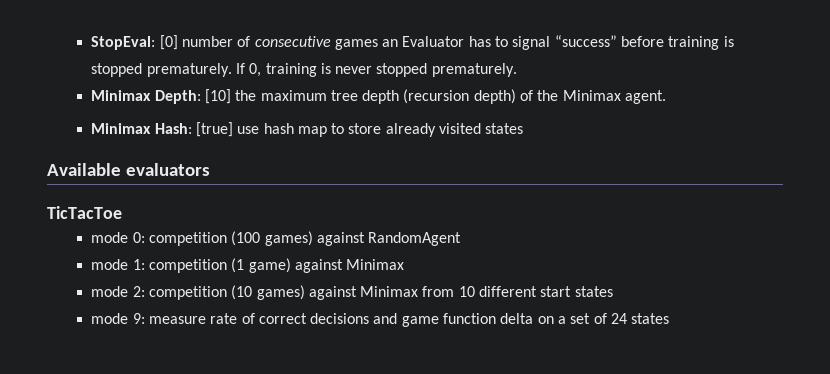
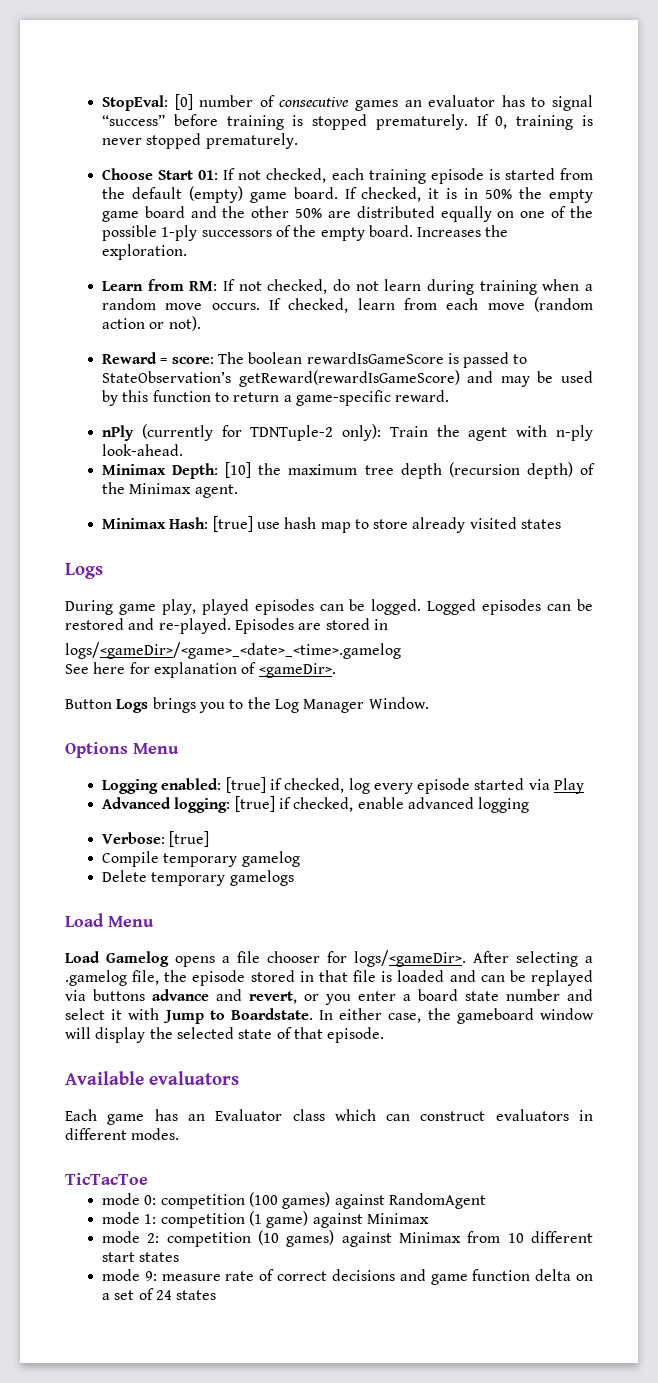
[402,36,465,47] Evaluator -> [428,95,496,107] evaluator
(517, 70) none -> [101,168,593,184] [101,186,593,203] [101,206,593,222] [101,225,509,241] [101,244,187,260] [101,279,593,295] [101,297,593,313] [101,316,201,331] [101,352,528,368] [101,370,594,387] [101,390,450,406] [101,424,593,441] [101,444,183,456] // Choose Start 01: If not checked, each training episode is started from the default (empty) game board. If checked, it is in 50% the empty game board and the other 50% are distributed equally on one of the possible 1-ply successors of the empty board. Increases the exploration. // Learn from RM: If not checked, do not learn during training when a random move occurs. If checked, learn from each move (random action or not). // Reward = score: The boolean rewardIsGameScore is passed to StateObservation’s getReward(rewardIsGameScore) and may be used by this function to return a game-specific reward. // nPly (currently for TDNTuple-2 only): Train the agent with n-ply look-ahead.
[47,163,210,176] Available evaluators -> [65,563,103,579] [65,599,594,615] [65,618,388,634] [65,642,401,659] [65,662,336,678] [65,697,429,713] [65,742,179,758] [101,777,585,794] [101,796,530,813] [101,831,210,847] [101,851,300,867] [101,870,294,886] [65,913,154,927] [65,950,593,967] [65,970,593,986] [65,989,593,1005] [65,1008,594,1024] [65,1027,385,1043] [65,1071,239,1085] [65,1109,593,1125] [65,1128,180,1140] Logs // During game play, played episodes can be logged. Logged episodes can be restored and re-played. Episodes are stored in // logs/<gameDir>/<game>_<date>_<time>.gamelog // See here for explanation of <gameDir>. // Button Logs brings you to the Log Manager Window. // Options Menu // Logging enabled: [true] if checked, log every episode started via Play // Advanced logging: [true] if checked, enable advanced logging // Verbose: [true] // Compile temporary gamelog // Delete temporary gamelogs // Load Menu // Load Gamelog opens a file chooser for logs/<gameDir>. After selecting a .gamelog file, the episode stored in that file is loaded and can be replayed via buttons advance and revert, or you enter a board state number and select it with Jump to Boardstate. In either case, the gameboard window will display the selected state of that episode. // Available evaluators // Each game has an Evaluator class which can construct evaluators in different modes.

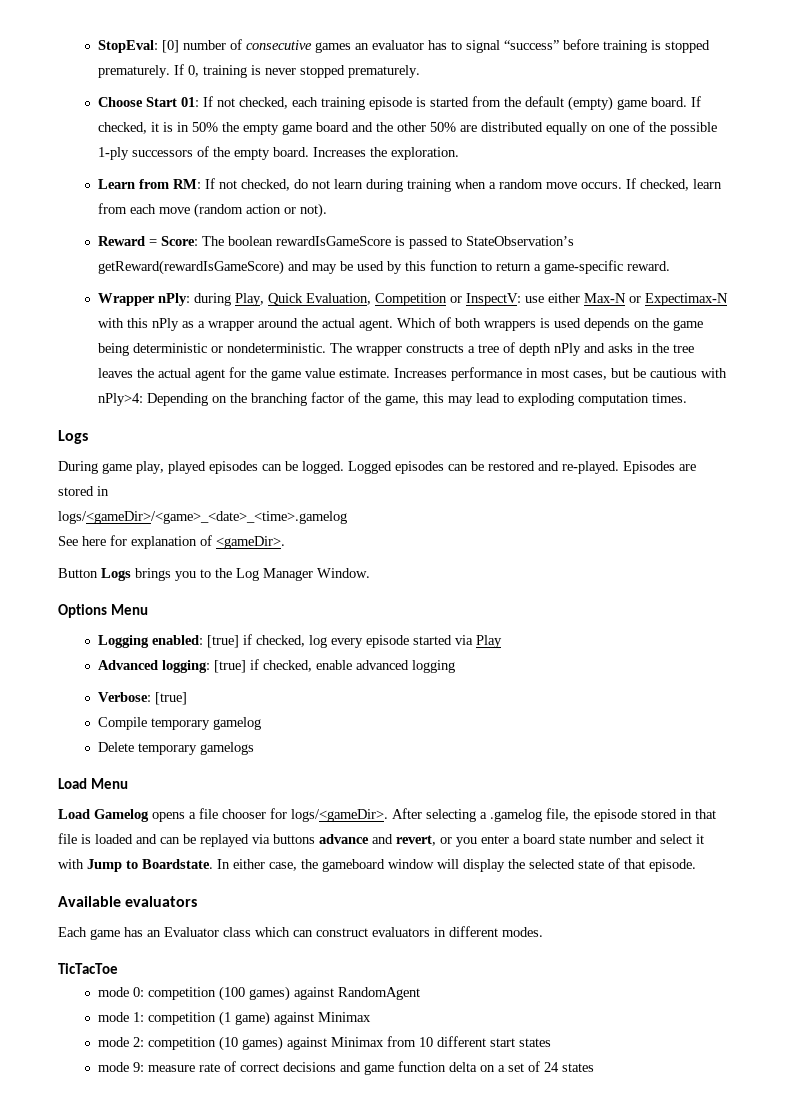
[171,357,214,364] score: -> [160,236,198,246] Score:
[101,424,593,441] [101,444,183,456] [101,462,595,479] [101,482,238,498] [101,516,562,533] nPly (currently for TDNTuple-2 only): Train the agent with n-ply look-ahead. // Minimax Depth: [10] the maximum tree depth (recursion depth) of the Minimax agent. // Minimax Hash: [true] use hash map to store already visited states -> [97,293,728,306] [97,317,703,331] [97,342,694,356] [97,367,727,381] [97,392,687,406] Wrapper nPly: during Play, Quick Evaluation, Competition or InspectV: use either Max-N or Expectimax-N with this nPly as a wrapper around the actual agent. Which of both wrappers is used depends on the game being deterministic or nondeterministic. The wrapper constructs a tree of depth nPly and asks in the tree leaves the actual agent for the game value estimate. Increases performance in most cases, but be cautious with nPly>4: Depending on the branching factor of the game, this may lead to exploding computation times.

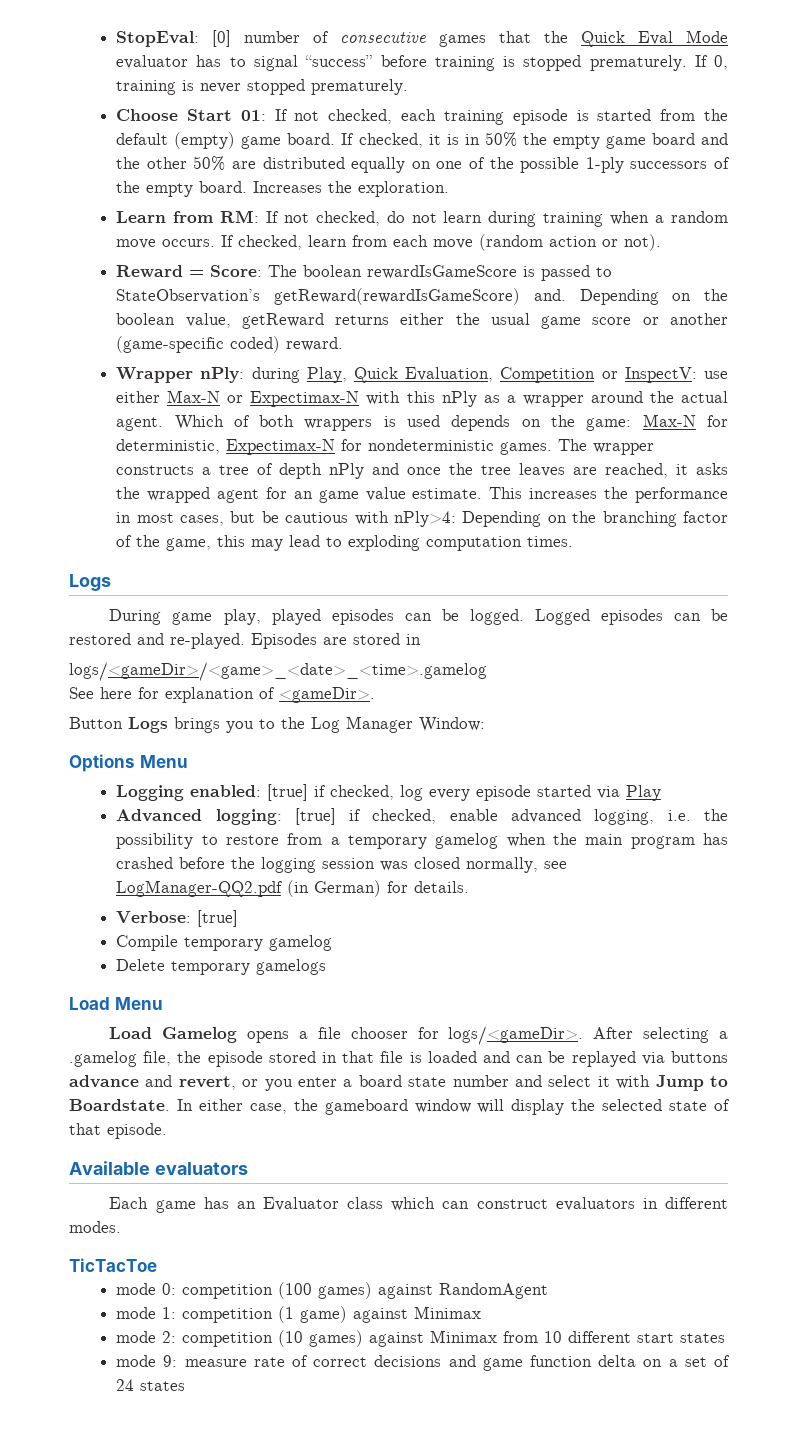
[354,43,369,50] an -> [499,30,728,47] that the Quick Eval Mode
[287,260,623,274] and may be used by this function to return a game-specific -> [533,289,728,305] [116,313,728,329] [116,336,281,353] and. Depending on the boolean value, getReward returns either the usual game score or another (game-specific coded)
[672,320,703,331] [97,343,326,356] game being deterministic or nondeterministic. -> [586,414,728,431] [116,439,553,455] game: Max-N for deterministic, Expectimax-N for nondeterministic games.
[607,343,649,353] asks in -> [407,467,442,475] once
[136,368,191,378] the actual -> [573,463,729,478] [116,487,211,503] are reached, it asks the wrapped
[249,368,267,378] the -> [293,491,313,499] an
[393,368,447,378] Increases -> [489,487,629,499] This increases the
[317,568,370,578] Window. -> [419,717,485,732] Window:
[411,660,455,673] logging -> [594,809,729,825] [116,833,729,849] [116,857,568,873] [116,880,470,897] logging, i.e. the possibility to restore from a temporary gamelog when the main program has crashed before the logging session was closed normally, see LogManager-QQ2.pdf (in German) for details.

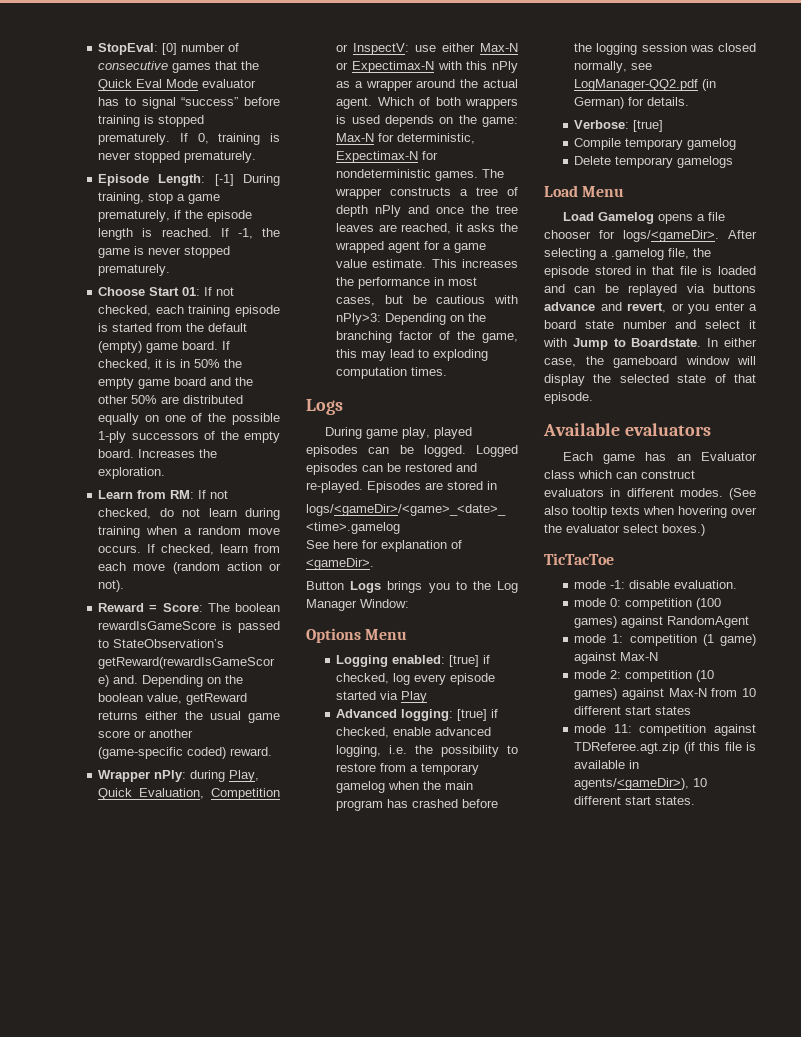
(409, 87) none -> [98,174,280,186] [98,192,221,204] [98,210,253,222] [98,228,280,240] [98,246,231,258] [98,264,171,276] // Episode Length: [-1] During training, stop a game prematurely, if the episode length is reached. If -1, the game is never stopped prematurely.
[293,491,313,499] an -> [443,243,452,250] a
[394,511,457,527] nPly>4: -> [336,313,382,325] nPly>3:
[69,1258,157,1272] // TicTacToe -> [729,488,756,500] [544,506,757,518] [544,524,705,536] [544,553,614,565] [574,580,738,589] (See also tooltip texts when hovering over the evaluator select boxes.) // TicTacToe // mode -1: disable evaluation.
[414,1306,482,1319] Minimax -> [620,652,659,661] Max-N
[430,1330,498,1343] Minimax -> [668,688,707,697] Max-N
[163,1355,730,1371] [116,1379,186,1391] 9: measure rate of correct decisions and game function delta on a set of 24 states -> [613,724,756,736] [574,742,756,754] [574,760,640,769] [574,778,708,790] [574,796,696,805] 11: competition against TDReferee.agt.zip (if this file is available in agents/<gameDir>), 10 different start states.

